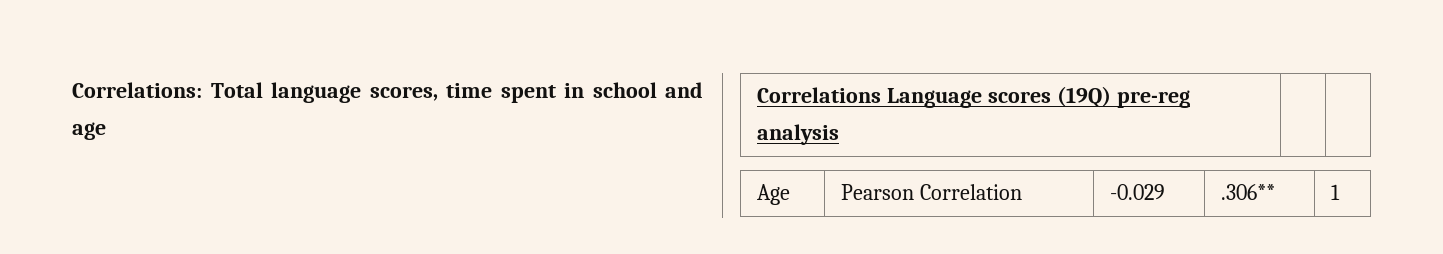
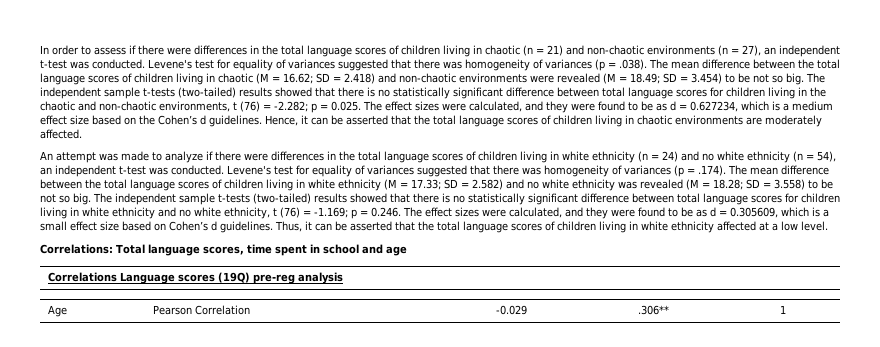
(72, 90) none -> [40,45,840,57] [40,59,840,71] [40,73,825,85] [40,87,826,99] [40,101,833,113] [40,115,822,127] [40,129,82,139] [40,151,836,163] [40,165,829,177] [40,179,833,191] [40,193,840,205] [40,207,829,219] [40,221,828,233] In order to assess if there were differences in the total language scores of children living in chaotic (n = 21) and non-chaotic environments (n = 27), an independent t-test was conducted. Levene's test for equality of variances suggested that there was homogeneity of variances (p = .038). The mean difference between the total language scores of children living in chaotic (M = 16.62; SD = 2.418) and non-chaotic environments were revealed (M = 18.49; SD = 3.454) to be not so big. The independent sample t-tests (two-tailed) results showed that there is no statistically significant difference between total language scores for children living in the chaotic and non-chaotic environments, t (76) = -2.282; p = 0.025. The effect sizes were calculated, and they were found to be as d = 0.627234, which is a medium effect size based on the Cohen’s d guidelines. Hence, it can be asserted that the total language scores of children living in chaotic environments are moderately affected. // An attempt was made to analyze if there were differences in the total language scores of children living in white ethnicity (n = 24) and no white ethnicity (n = 54), an independent t-test was conducted. Levene's test for equality of variances suggested that there was homogeneity of variances (p = .174). The mean difference between the total language scores of children living in white ethnicity (M = 17.33; SD = 2.582) and no white ethnicity was revealed (M = 18.28; SD = 3.558) to be not so big. The independent sample t-tests (two-tailed) results showed that there is no statistically significant difference between total language scores for children living in white ethnicity and no white ethnicity, t (76) = -1.169; p = 0.246. The effect sizes were calculated, and they were found to be as d = 0.305609, which is a small effect size based on Cohen’s d guidelines. Thus, it can be asserted that the total language scores of children living in white ethnicity affected at a low level. //

